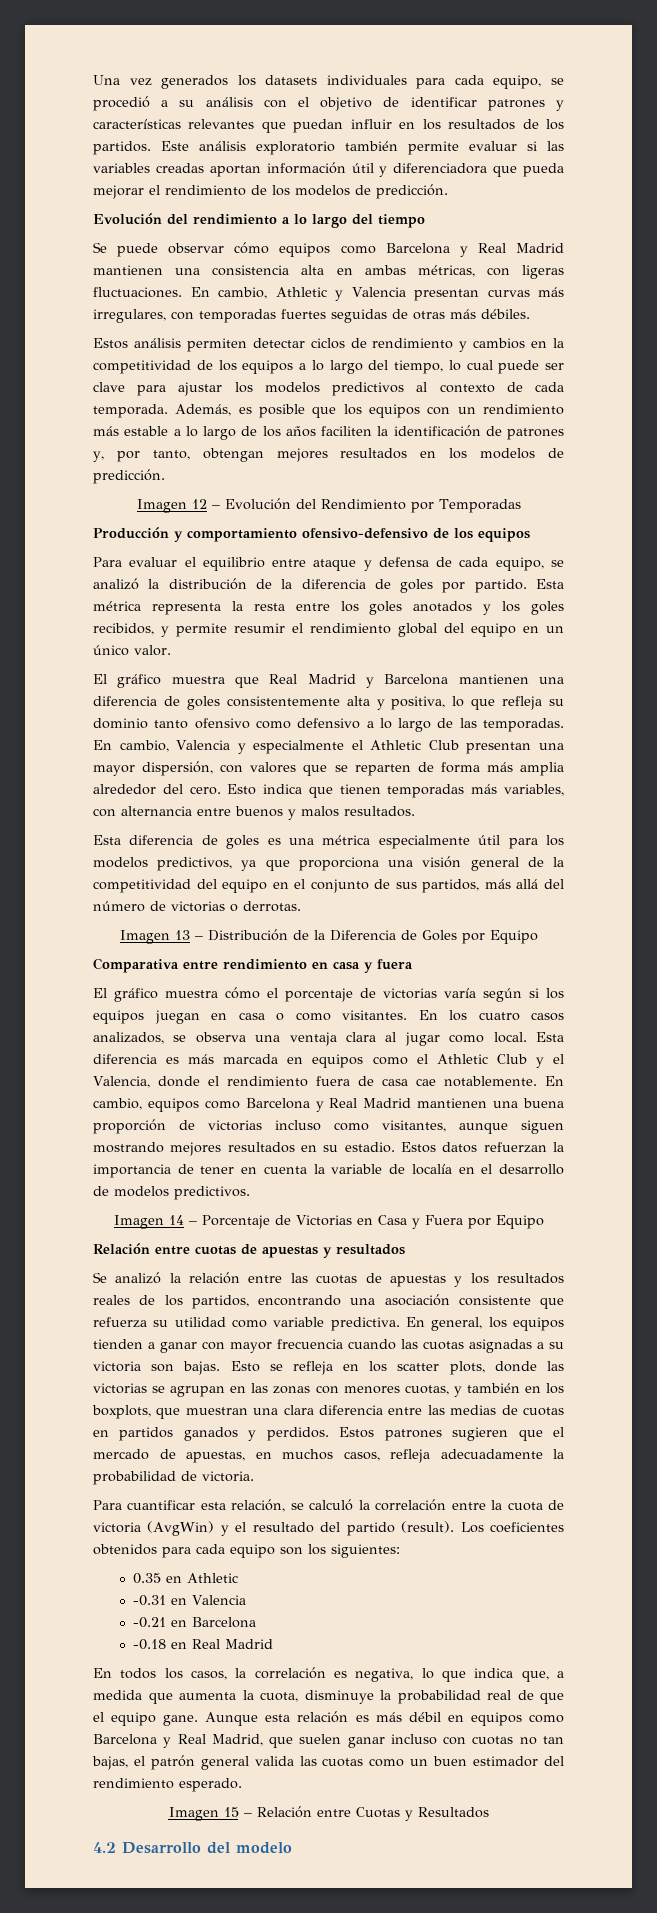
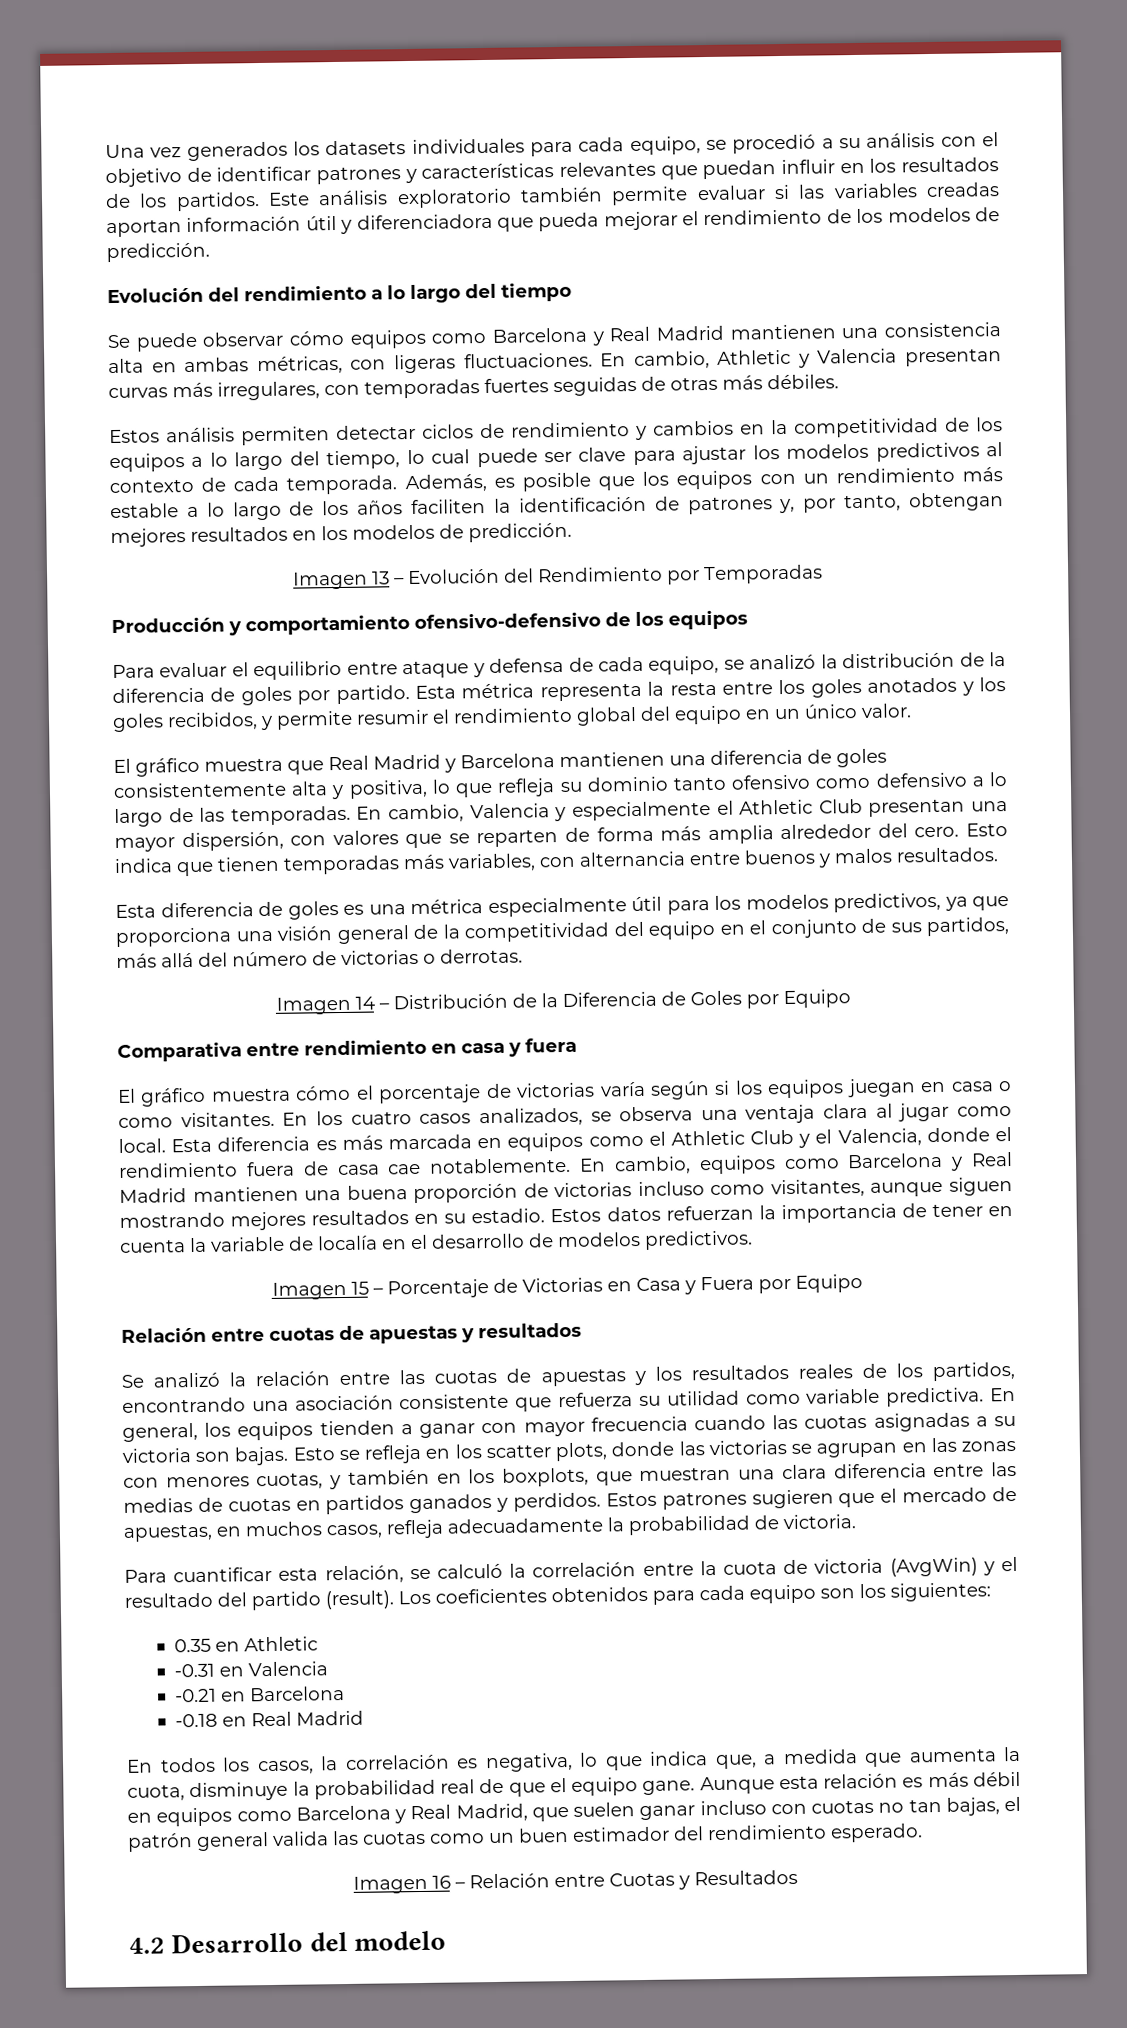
[191,499,207,509] 12 -> [372,571,390,585] 13
[174,930,190,940] 13 -> [354,996,375,1010] 14
[168,1215,184,1225] 14 -> [350,1281,369,1295] 15
[223,1807,239,1817] 15 -> [431,1875,451,1889] 16

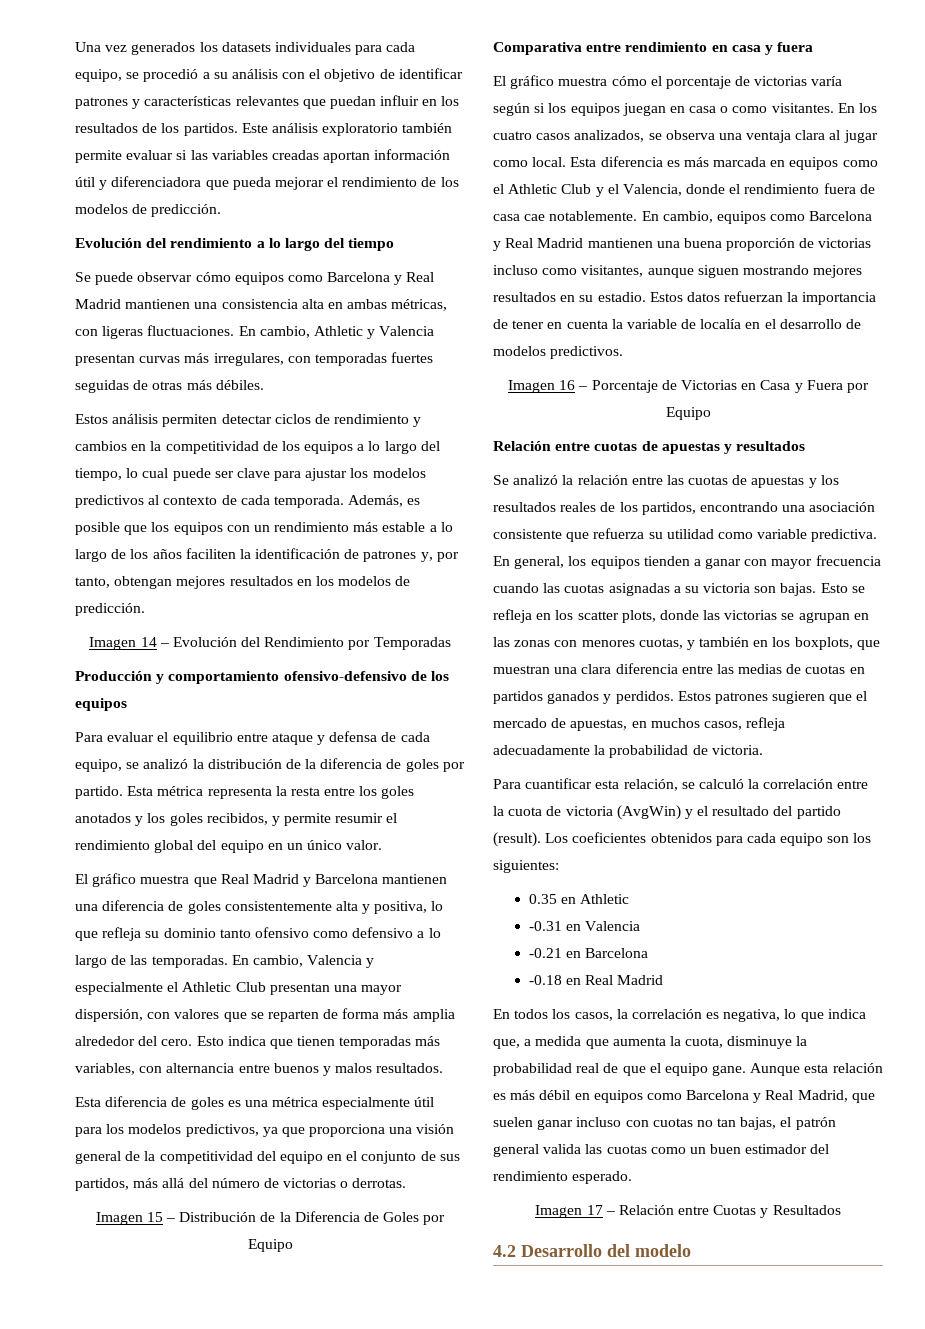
[372,571,390,585] 13 -> [140,637,157,647] 14
[354,996,375,1010] 14 -> [146,1212,163,1222] 15
[350,1281,369,1295] 15 -> [559,380,576,390] 16
[431,1875,451,1889] 16 -> [586,1205,603,1215] 17

